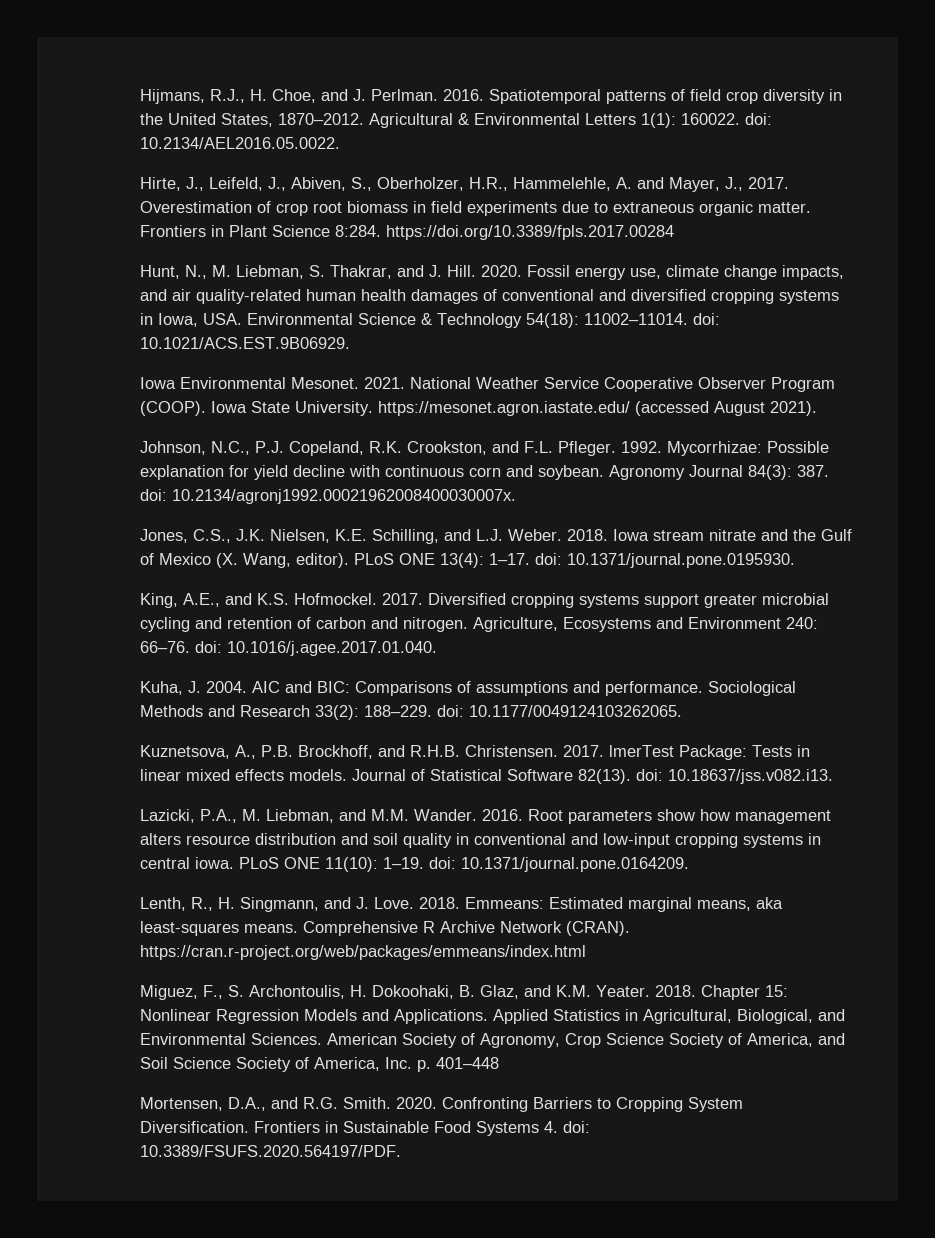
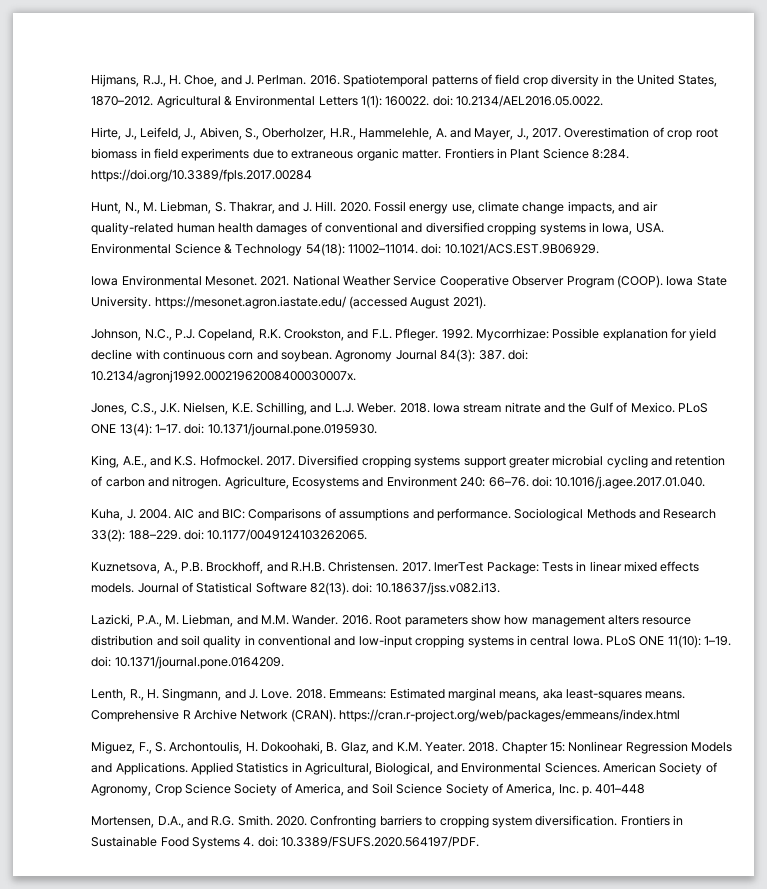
[158,553,349,568] Mexico (X. Wang, editor). -> [630,402,675,413] Mexico.
[194,857,234,869] iowa. -> [572,636,603,646] Iowa.
[532,1097,743,1112] [139,1121,249,1133] Barriers to Cropping System Diversification. -> [379,815,618,828] barriers to cropping system diversification.

